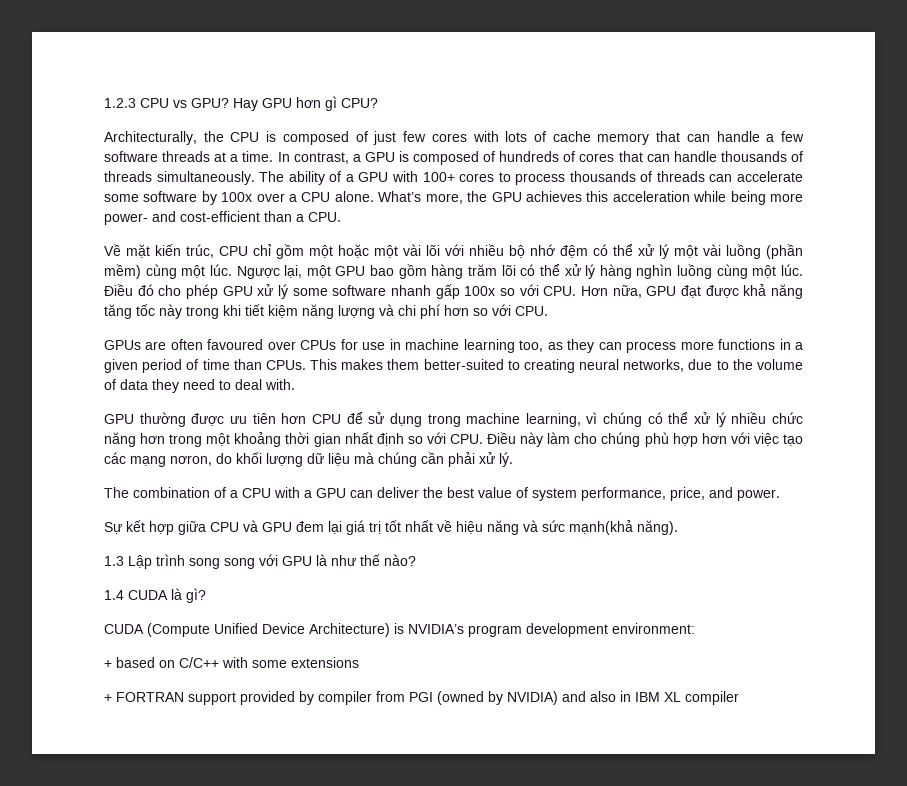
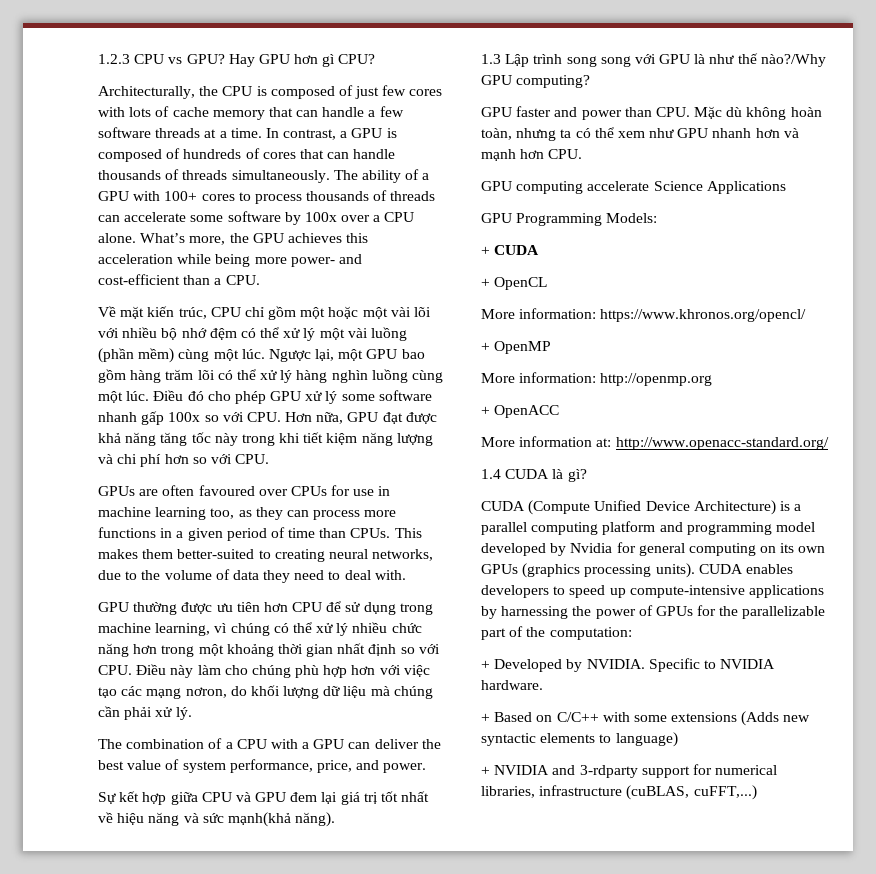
[384,554,416,566] nào? -> [760,54,826,67] [481,75,591,88] [481,106,822,120] [481,127,799,141] [481,149,583,161] [481,181,786,194] [481,213,658,226] [481,245,540,255] [481,277,548,290] [481,308,807,322] [481,341,552,354] [481,372,713,386] [481,405,560,418] [481,436,829,450] nào?/Why GPU computing? // GPU faster and power than CPU. Mặc dù không hoàn toàn, nhưng ta có thể xem như GPU nhanh hơn và mạnh hơn CPU. // GPU computing accelerate Science Applications // GPU Programming Models: // + CUDA // + OpenCL // More information: https://www.khronos.org/opencl/ // + OpenMP // More information: http://openmp.org // + OpenACC // More information at: http://www.openacc-standard.org/
[408,623,695,637] [104,657,155,668] NVIDIA’s program development environment: // + based -> [794,504,802,511] [481,521,815,535] [481,542,826,556] [481,563,793,578] [481,585,824,598] [481,605,826,619] [481,626,632,640] [481,658,776,672] [481,680,543,690] [481,712,533,722] a parallel computing platform and programming model developed by Nvidia for general computing on its own GPUs (graphics processing units). CUDA enables developers to speed up compute-intensive applications by harnessing the power of GPUs for the parallelizable part of the computation: // + Developed by NVIDIA. Specific to NVIDIA hardware. // + Based
[104,691,739,705] // + FORTRAN support provided by compiler from PGI (owned by NVIDIA) and also in IBM XL compiler -> [741,711,811,726] [481,732,678,747] [481,764,778,778] [481,785,757,800] (Adds new syntactic elements to language) // + NVIDIA and 3-rdparty support for numerical libraries, infrastructure (cuBLAS, cuFFT,...)

